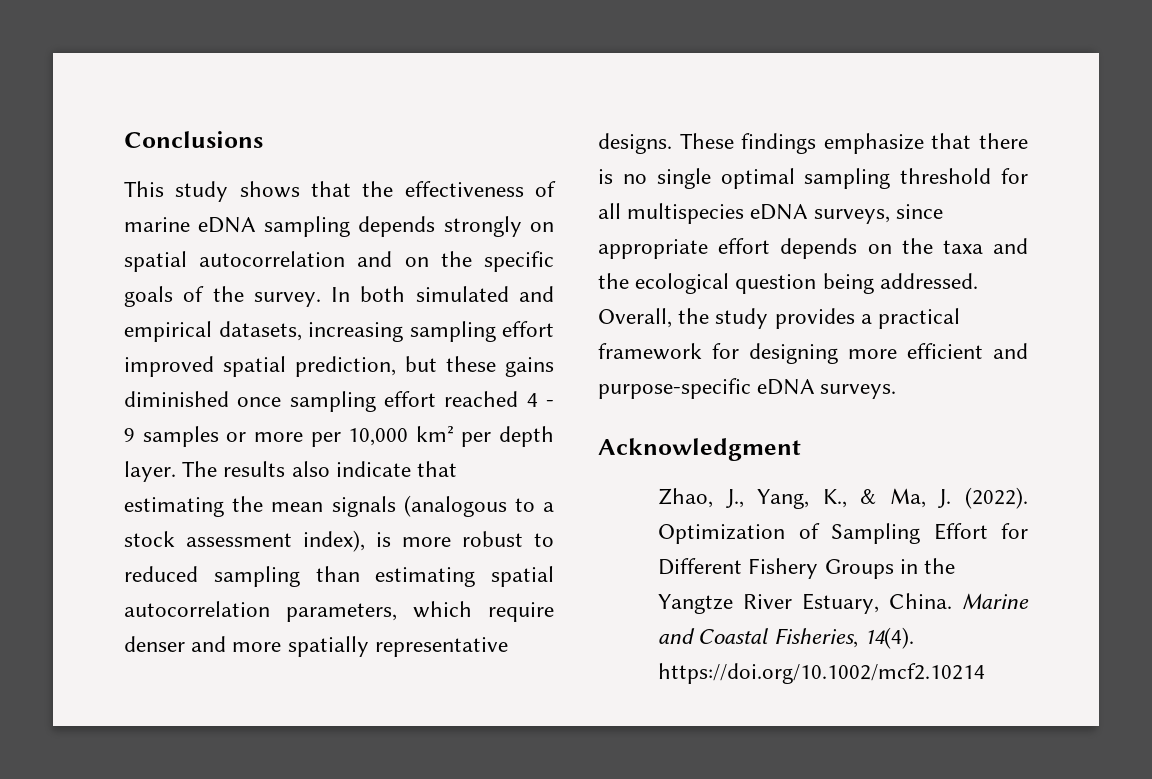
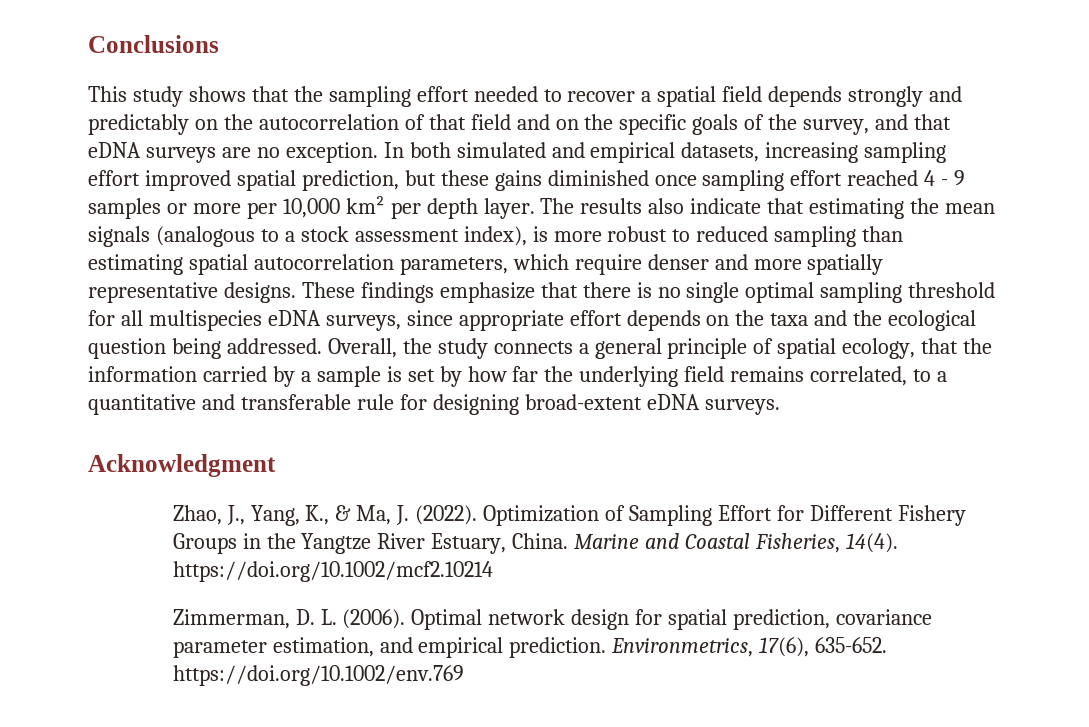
[404,181,556,197] [124,216,554,237] [124,251,346,272] effectiveness of marine eDNA sampling depends strongly on spatial autocorrelation -> [328,86,963,107] [88,114,511,135] sampling effort needed to recover a spatial field depends strongly and predictably on the autocorrelation of that field
[253,292,321,307] survey. -> [803,114,952,135] [88,142,378,163] survey, and that eDNA surveys are no exception.
[774,308,961,329] [598,343,1028,364] [598,378,751,399] provides a practical framework for designing more efficient and purpose-specific -> [493,338,993,359] [88,366,948,387] [88,394,642,415] connects a general principle of spatial ecology, that the information carried by a sample is set by how far the underlying field remains correlated, to a quantitative and transferable rule for designing broad-extent
(986, 673) none -> [172,609,933,630] [172,637,888,658] [172,665,464,686] // Zimmerman, D. L. (2006). Optimal network design for spatial prediction, covariance parameter estimation, and empirical prediction. Environmetrics, 17(6), 635-652. https://doi.org/10.1002/env.769

